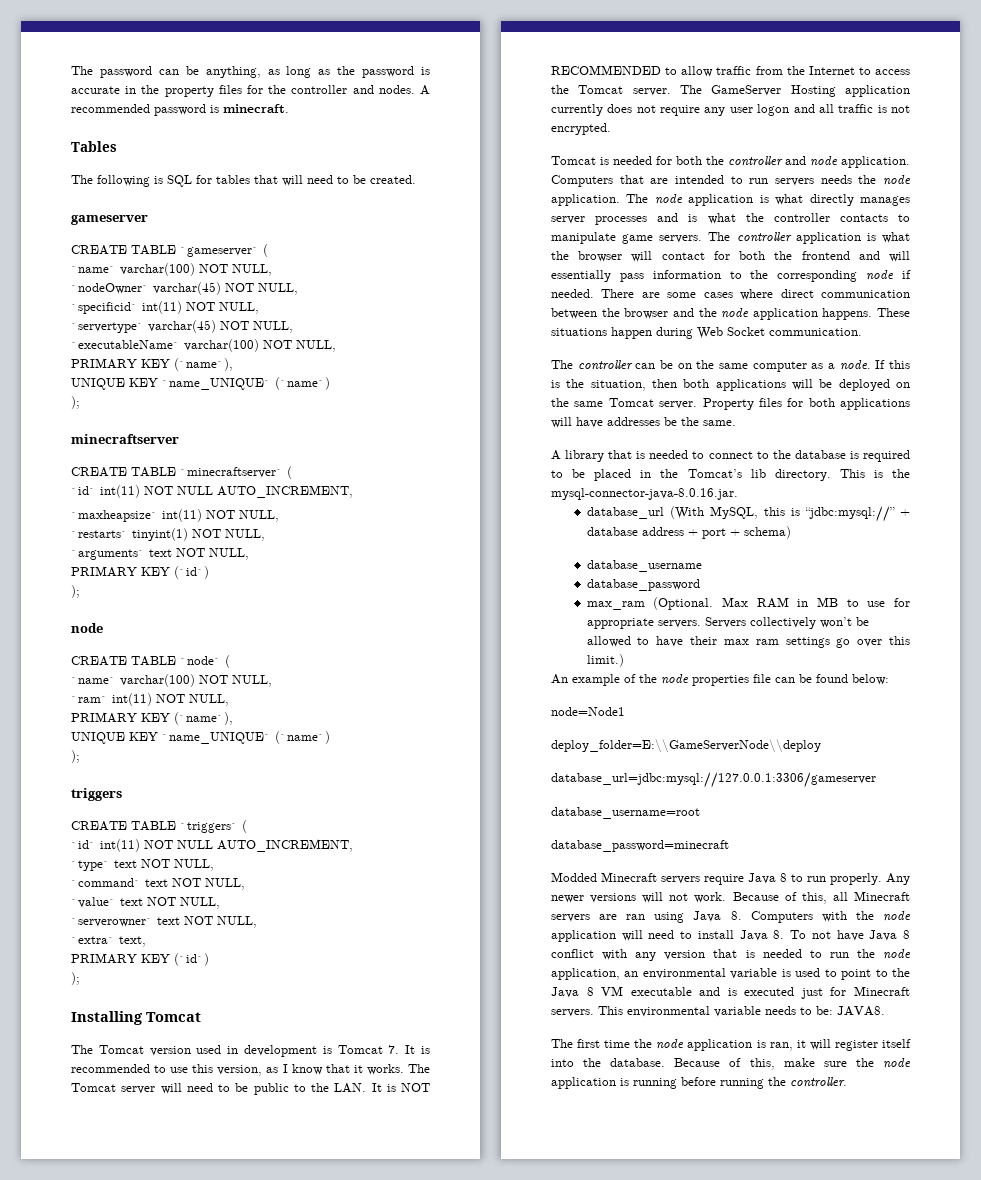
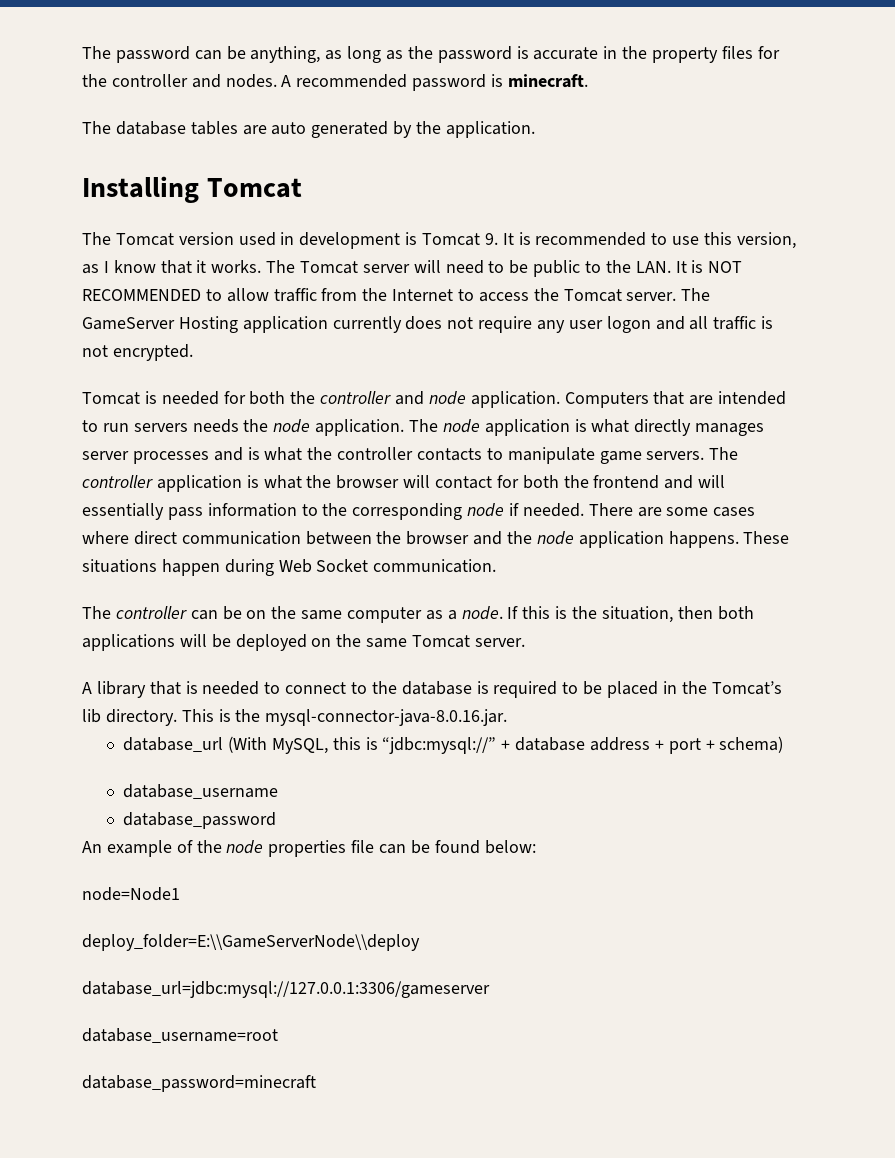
[71,141,117,152] [71,175,416,187] [71,215,148,225] [71,244,268,257] [71,263,272,276] [71,282,298,295] [71,301,259,314] [71,320,293,333] [71,339,336,352] [71,358,233,371] [71,377,330,390] [71,396,80,409] [71,434,179,444] [71,466,292,479] [71,485,353,498] [71,509,279,522] [71,528,265,541] [71,548,249,560] [71,566,209,579] [71,585,80,598] [71,623,103,633] [71,655,230,668] [71,674,272,687] [71,693,229,706] [71,712,233,725] [71,731,330,744] [71,750,80,763] [71,788,122,801] [71,820,247,833] [71,839,353,852] [71,859,214,871] [71,878,245,890] [71,897,220,909] [71,916,257,928] [71,936,146,947] [71,953,209,966] [71,972,80,985] // Tables // The following is SQL for tables that will need to be created. // gameserver // CREATE TABLE `gameserver` ( // `name` varchar(100) NOT NULL, // `nodeOwner` varchar(45) NOT NULL, // `specificid` int(11) NOT NULL, // `servertype` varchar(45) NOT NULL, // `executableName` varchar(100) NOT NULL, // PRIMARY KEY (`name`), // UNIQUE KEY `name_UNIQUE` (`name`) // ); // minecraftserver // CREATE TABLE `minecraftserver` ( // `id` int(11) NOT NULL AUTO_INCREMENT, // `maxheapsize` int(11) NOT NULL, // `restarts` tinyint(1) NOT NULL, // `arguments` text NOT NULL, // PRIMARY KEY (`id`) // ); // node // CREATE TABLE `node` ( // `name` varchar(100) NOT NULL, // `ram` int(11) NOT NULL, // PRIMARY KEY (`name`), // UNIQUE KEY `name_UNIQUE` (`name`) // ); // triggers // CREATE TABLE `triggers` ( // `id` int(11) NOT NULL AUTO_INCREMENT, // `type` text NOT NULL, // `command` text NOT NULL, // `value` text NOT NULL, // `serverowner` text NOT NULL, // `extra` text, // PRIMARY KEY (`id`) // ); -> [82,121,535,138] // The database tables are auto generated by the application.
[388,1045,400,1054] 7. -> [484,233,498,245] 9.
[702,398,910,410] [551,417,736,428] Property files for both applications will have addresses be the same. -> (525, 642) none
[586,597,910,610] [586,617,869,629] [586,636,910,648] [586,654,624,667] // max_ram (Optional. Max RAM in MB to use for appropriate servers. Servers collectively won’t be allowed to have their max ram settings go over this limit.) -> (277, 820) none
[551,872,910,885] [551,891,910,904] [551,911,911,923] [551,930,910,942] [551,949,911,961] [551,968,911,980] [551,986,910,999] [551,1006,885,1017] [551,1039,911,1051] [551,1058,911,1070] [551,1077,847,1089] // Modded Minecraft servers require Java 8 to run properly. Any newer versions will not work. Because of this, all Minecraft servers are ran using Java 8. Computers with the node application will need to install Java 8. To not have Java 8 conflict with any version that is needed to run the node application, an environmental variable is used to point to the Java 8 VM executable and is executed just for Minecraft servers. This environmental variable needs to be: JAVA8. // The first time the node application is ran, it will register itself into the database. Because of this, make sure the node application is running before running the controller. -> (316, 1083) none

